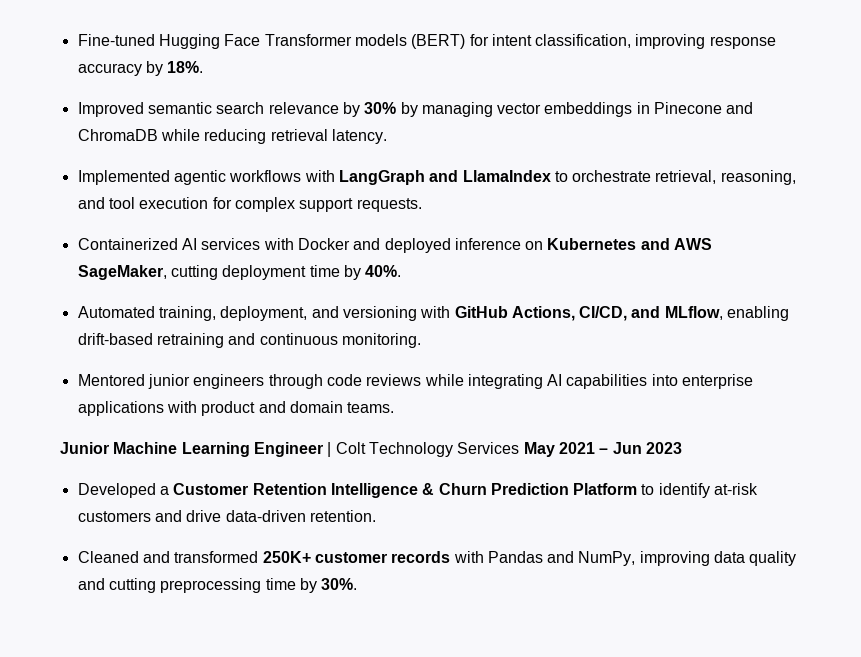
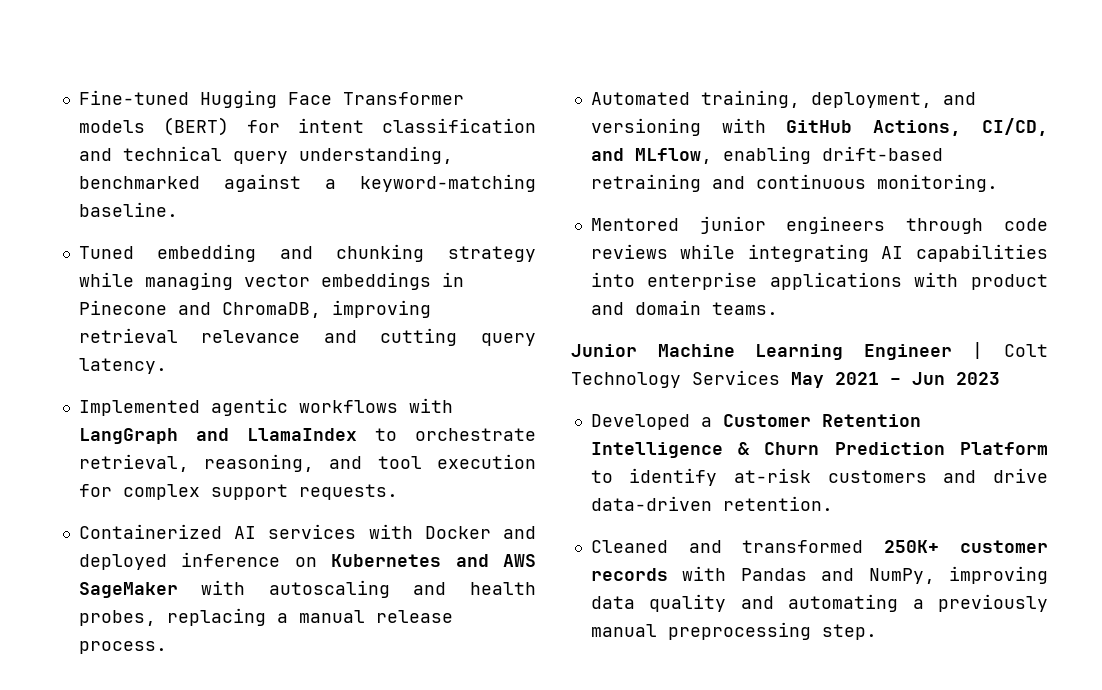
[535,34,776,49] [77,61,204,76] [77,102,418,117] classification, improving response accuracy by 18%. // Improved semantic search relevance by 30% by -> [382,118,536,133] [78,146,453,164] [78,174,536,192] [78,202,178,217] [78,244,536,262] [78,272,134,287] classification and technical query understanding, benchmarked against a keyword-matching baseline. // Tuned embedding and chunking strategy while
[77,129,328,144] ChromaDB while reducing retrieval -> [221,300,431,318] [78,328,536,346] ChromaDB, improving retrieval relevance and cutting query
[77,265,402,280] SageMaker, cutting deployment time by 40%. -> [78,580,536,598] [78,608,453,626] [78,641,167,654] SageMaker with autoscaling and health probes, replacing a manual release process.
[108,578,358,593] cutting preprocessing time by 30%. -> [788,594,1048,612] [590,622,877,640] automating a previously manual preprocessing step.

